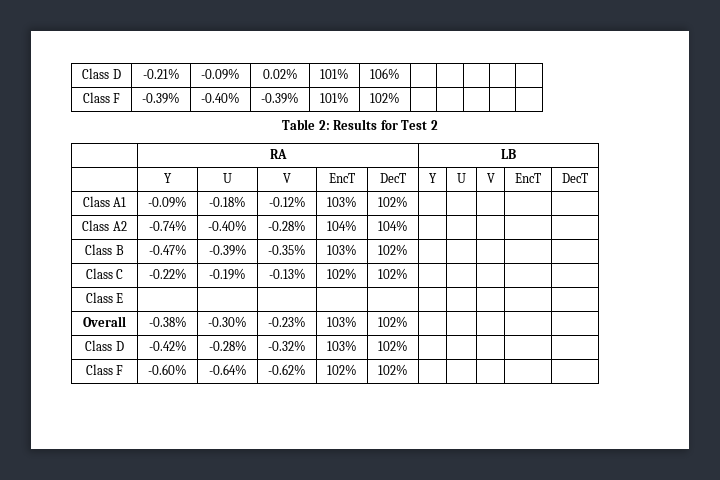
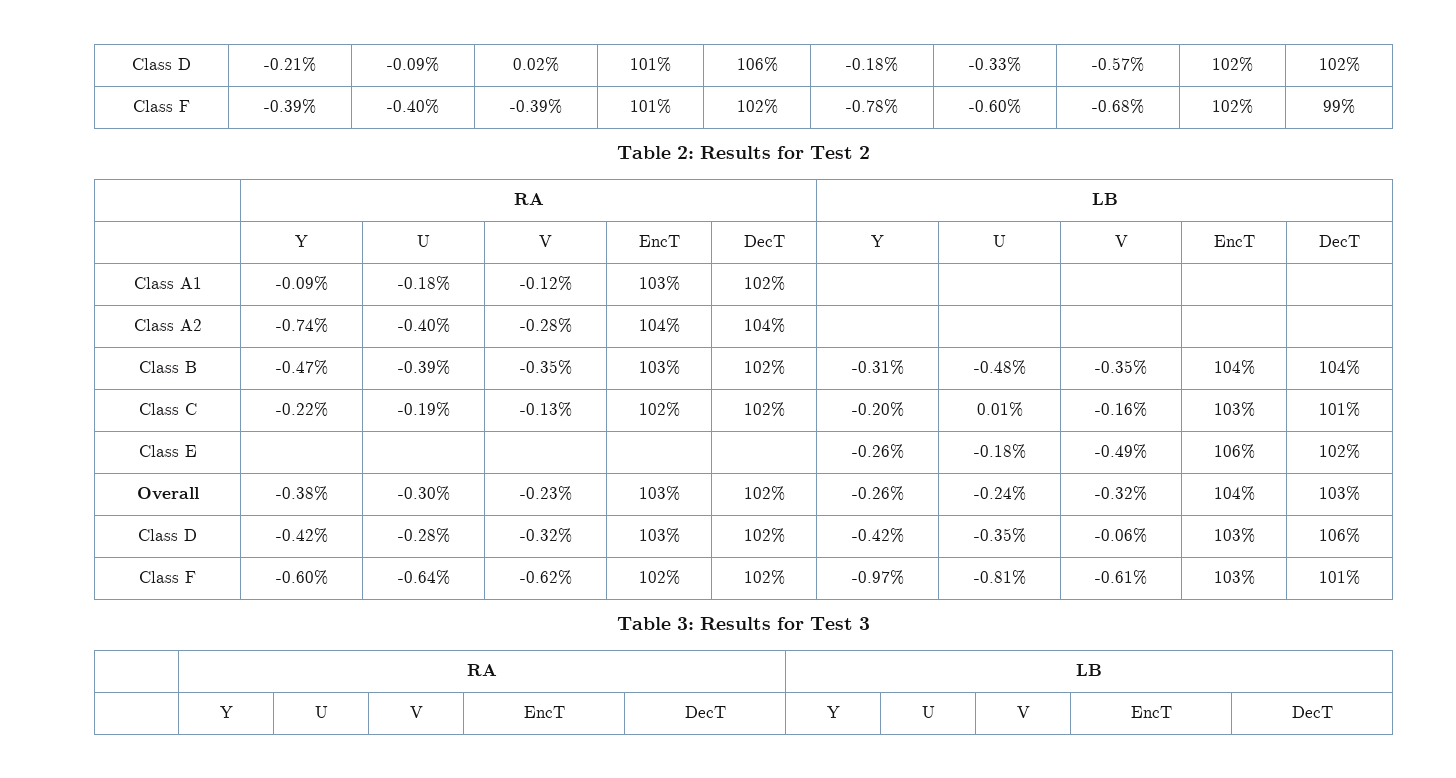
(400, 73) | | | | -> [846,57,898,72] [969,57,1021,72] [1092,57,1144,72] [1212,57,1253,72] [1318,57,1360,72] -0.18% | -0.33% | -0.57% | 102% | 102%
(400, 97) | | | | -> [846,99,898,114] [969,99,1021,114] [1092,99,1144,114] [1212,99,1253,114] [1323,99,1355,114] -0.78% | -0.60% | -0.68% | 102% | 99%
(408, 249) | | | | -> [851,360,904,375] [973,360,1026,375] [1095,360,1147,375] [1213,360,1255,375] [1319,360,1360,375] -0.31% | -0.48% | -0.35% | 104% | 104%
[85,292,124,303] | | | | // Class E | | | | | | | | | | -> [851,402,904,417] [976,402,1023,417] [1095,402,1147,417] [1213,402,1255,417] [1319,402,1360,417] [138,445,197,457] [851,444,904,459] [973,444,1026,459] [1095,444,1147,459] [1213,444,1255,459] [1319,444,1360,459] -0.20% | 0.01% | -0.16% | 103% | 101% // Class E | | | | | | -0.26% | -0.18% | -0.49% | 106% | 102%
(408, 321) | | | | -> [851,486,904,501] [973,486,1026,501] [1095,486,1147,501] [1213,486,1255,501] [1319,486,1360,501] -0.26% | -0.24% | -0.32% | 104% | 103%
(408, 345) | | | | -> [851,528,904,543] [973,528,1026,543] [1095,528,1147,543] [1213,528,1255,543] [1319,528,1360,543] -0.42% | -0.35% | -0.06% | 103% | 106%
(408, 369) | | | | -> [851,570,904,585] [973,570,1026,585] [1095,570,1147,585] [1213,570,1255,585] [1319,570,1360,585] [617,617,870,630] [467,664,497,676] [1076,664,1102,676] [219,706,233,718] [314,706,328,718] [409,706,423,718] [523,706,565,718] [684,706,726,718] [826,706,840,718] [921,706,935,718] [1016,706,1030,718] [1130,706,1172,718] [1291,706,1333,718] -0.97% | -0.81% | -0.61% | 103% | 101% // Table 3: Results for Test 3 // | RA | LB // | Y | U | V | EncT | DecT | Y | U | V | EncT | DecT

